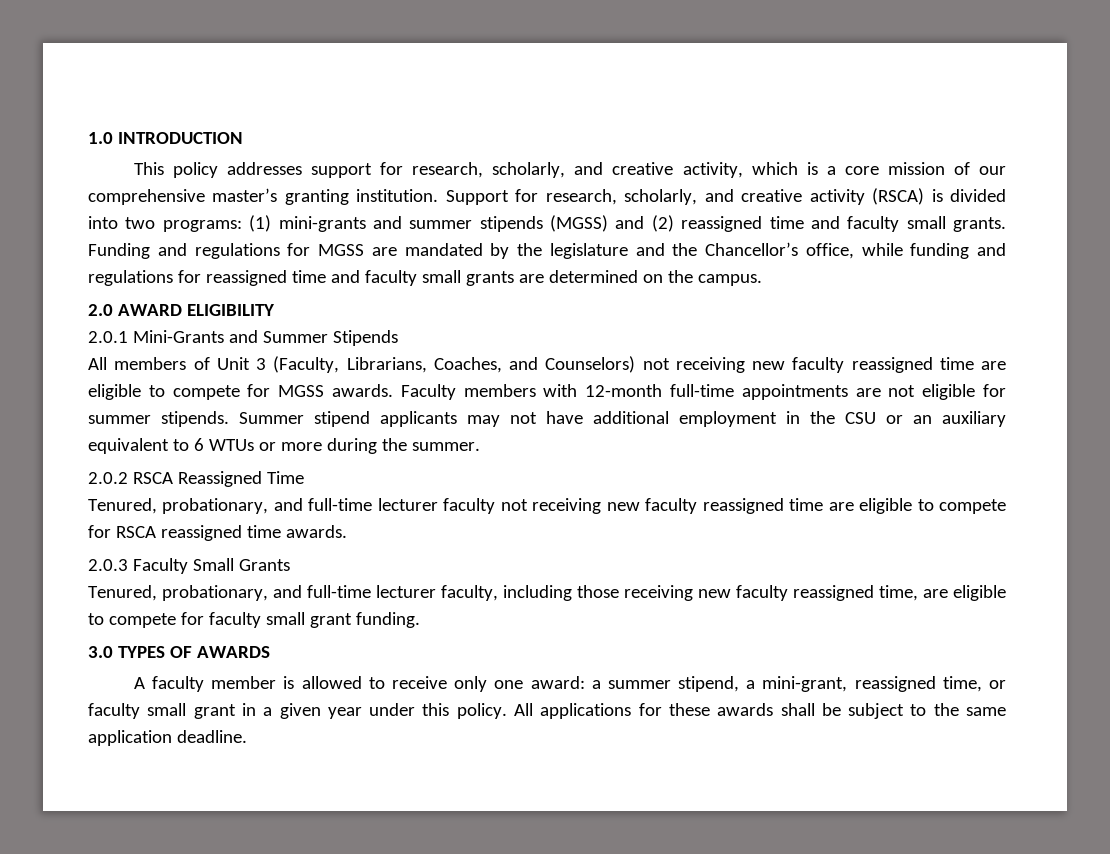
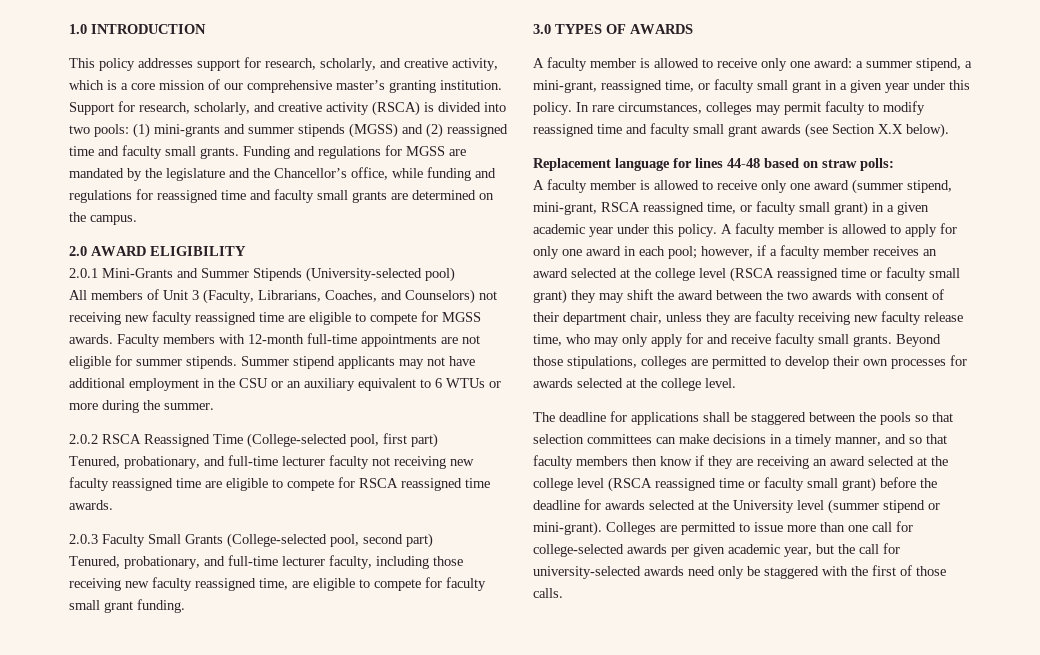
[162,220,242,232] programs: -> [94,124,129,137] pools:
(398, 338) none -> [306,267,455,282] (University-selected pool)
(304, 477) none -> [247,433,438,448] (College-selected pool, first part)
(290, 565) none -> [227,533,433,548] (College-selected pool, second part)
[514,703,1006,719] [88,730,247,746] All applications for these awards shall be subject to the same application deadline. -> [576,101,925,115] [533,123,949,138] [533,158,894,171] [533,179,952,194] [533,201,929,216] [533,223,957,237] [533,245,937,259] [533,267,960,282] [533,289,944,304] [533,311,963,325] [533,333,941,347] [533,355,967,369] [533,378,736,391] [533,411,953,425] [533,434,947,447] [533,455,948,469] [533,477,937,492] [533,499,940,514] [533,521,913,536] [533,543,900,557] [533,565,946,579] [533,588,563,598] In rare circumstances, colleges may permit faculty to modify reassigned time and faculty small grant awards (see Section X.X below). // Replacement language for lines 44-48 based on straw polls: // A faculty member is allowed to receive only one award (summer stipend, mini-grant, RSCA reassigned time, or faculty small grant) in a given academic year under this policy. A faculty member is allowed to apply for only one award in each pool; however, if a faculty member receives an award selected at the college level (RSCA reassigned time or faculty small grant) they may shift the award between the two awards with consent of their department chair, unless they are faculty receiving new faculty release time, who may only apply for and receive faculty small grants. Beyond those stipulations, colleges are permitted to develop their own processes for awards selected at the college level. // The deadline for applications shall be staggered between the pools so that selection committees can make decisions in a timely manner, and so that faculty members then know if they are receiving an award selected at the college level (RSCA reassigned time or faculty small grant) before the deadline for awards selected at the University level (summer stipend or mini-grant). Colleges are permitted to issue more than one call for college-selected awards per given academic year, but the call for university-selected awards need only be staggered with the first of those calls.

